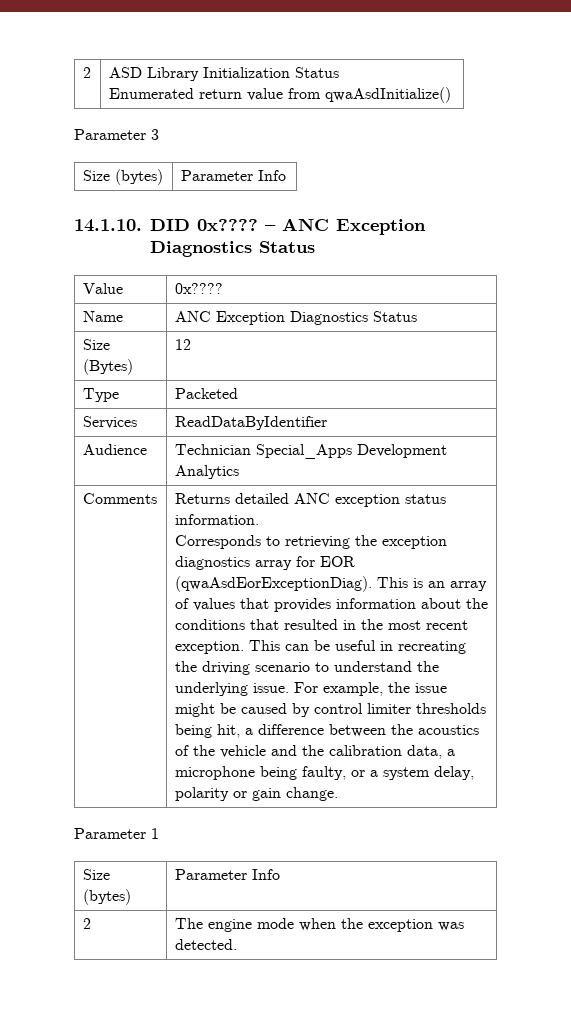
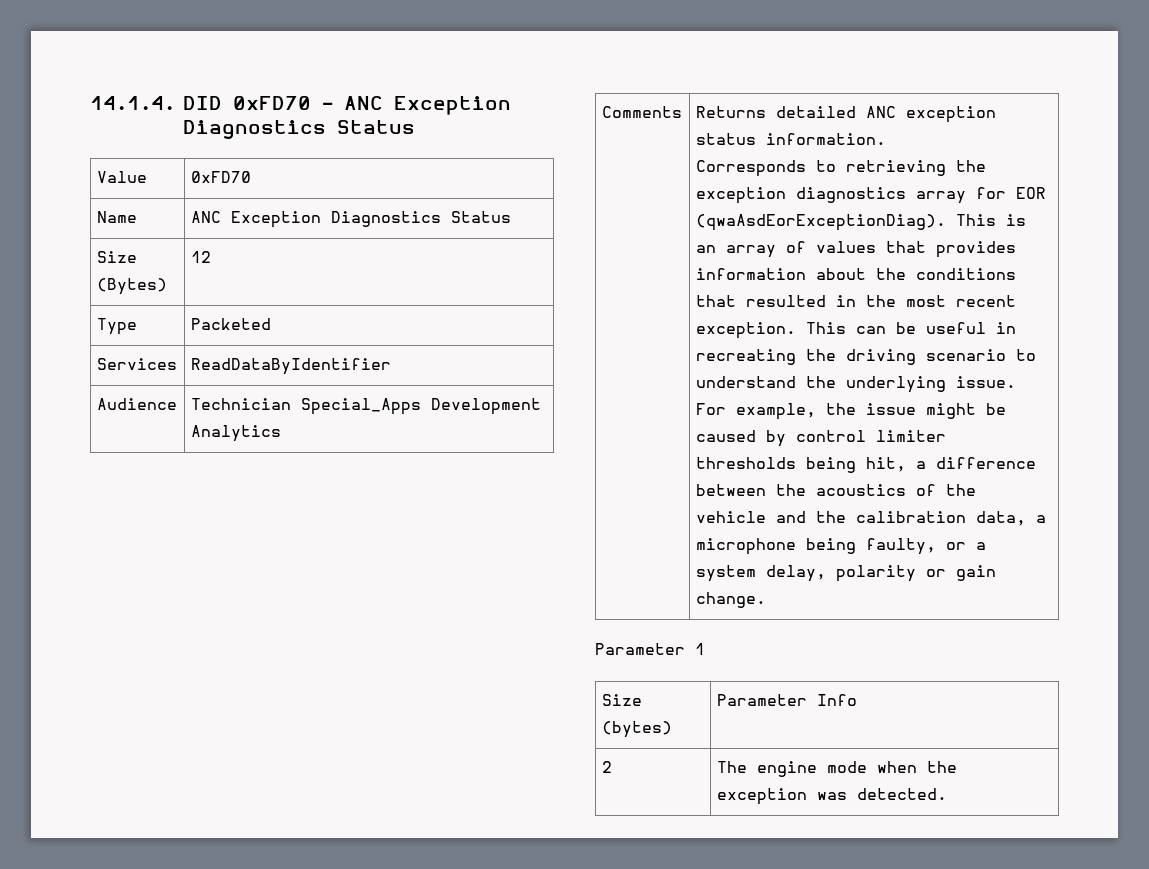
[82,67,91,78] [108,67,339,81] [108,87,451,103] [74,129,159,140] [82,169,163,185] [180,170,286,181] [74,219,258,232] 2 | ASD Library Initialization Status // Enumerated return value from qwaAsdInitialize() // Parameter 3 // Size (bytes) | Parameter Info // 14.1.10. DID 0x???? -> [90,96,311,110] 14.1.4. DID 0xFD70
[174,283,223,294] 0x???? -> [190,171,251,183] 0xFD70

